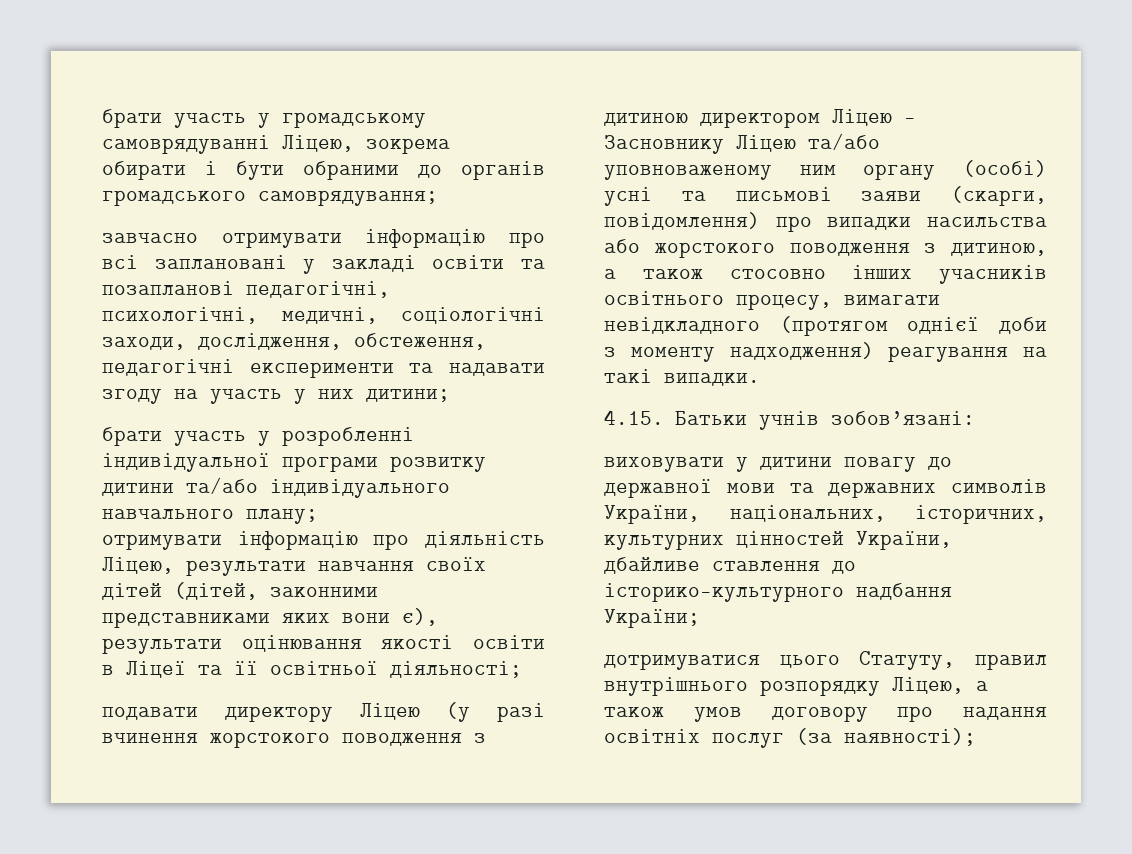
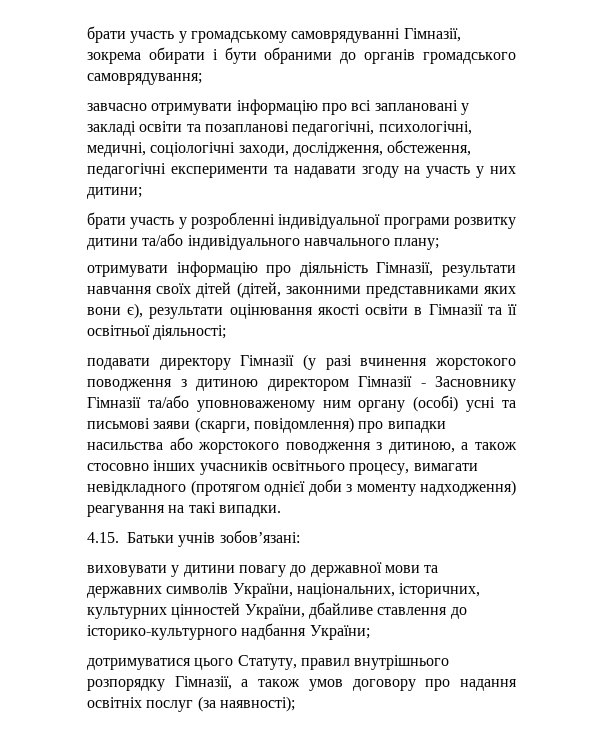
[282,135,354,152] Ліцею, -> [403,28,461,42] Гімназії,
[102,557,174,574] Ліцею, -> [376,262,434,276] Гімназії,
[126,661,186,678] Ліцеї -> [428,304,483,315] Гімназії
[359,703,420,720] Ліцею -> [240,355,295,366] Гімназії
[832,109,892,126] Ліцею -> [358,376,412,387] Гімназії
[736,135,796,152] Ліцею -> [87,397,141,408] Гімназії
[892,677,964,694] Ліцею, -> [174,676,232,690] Гімназії,

